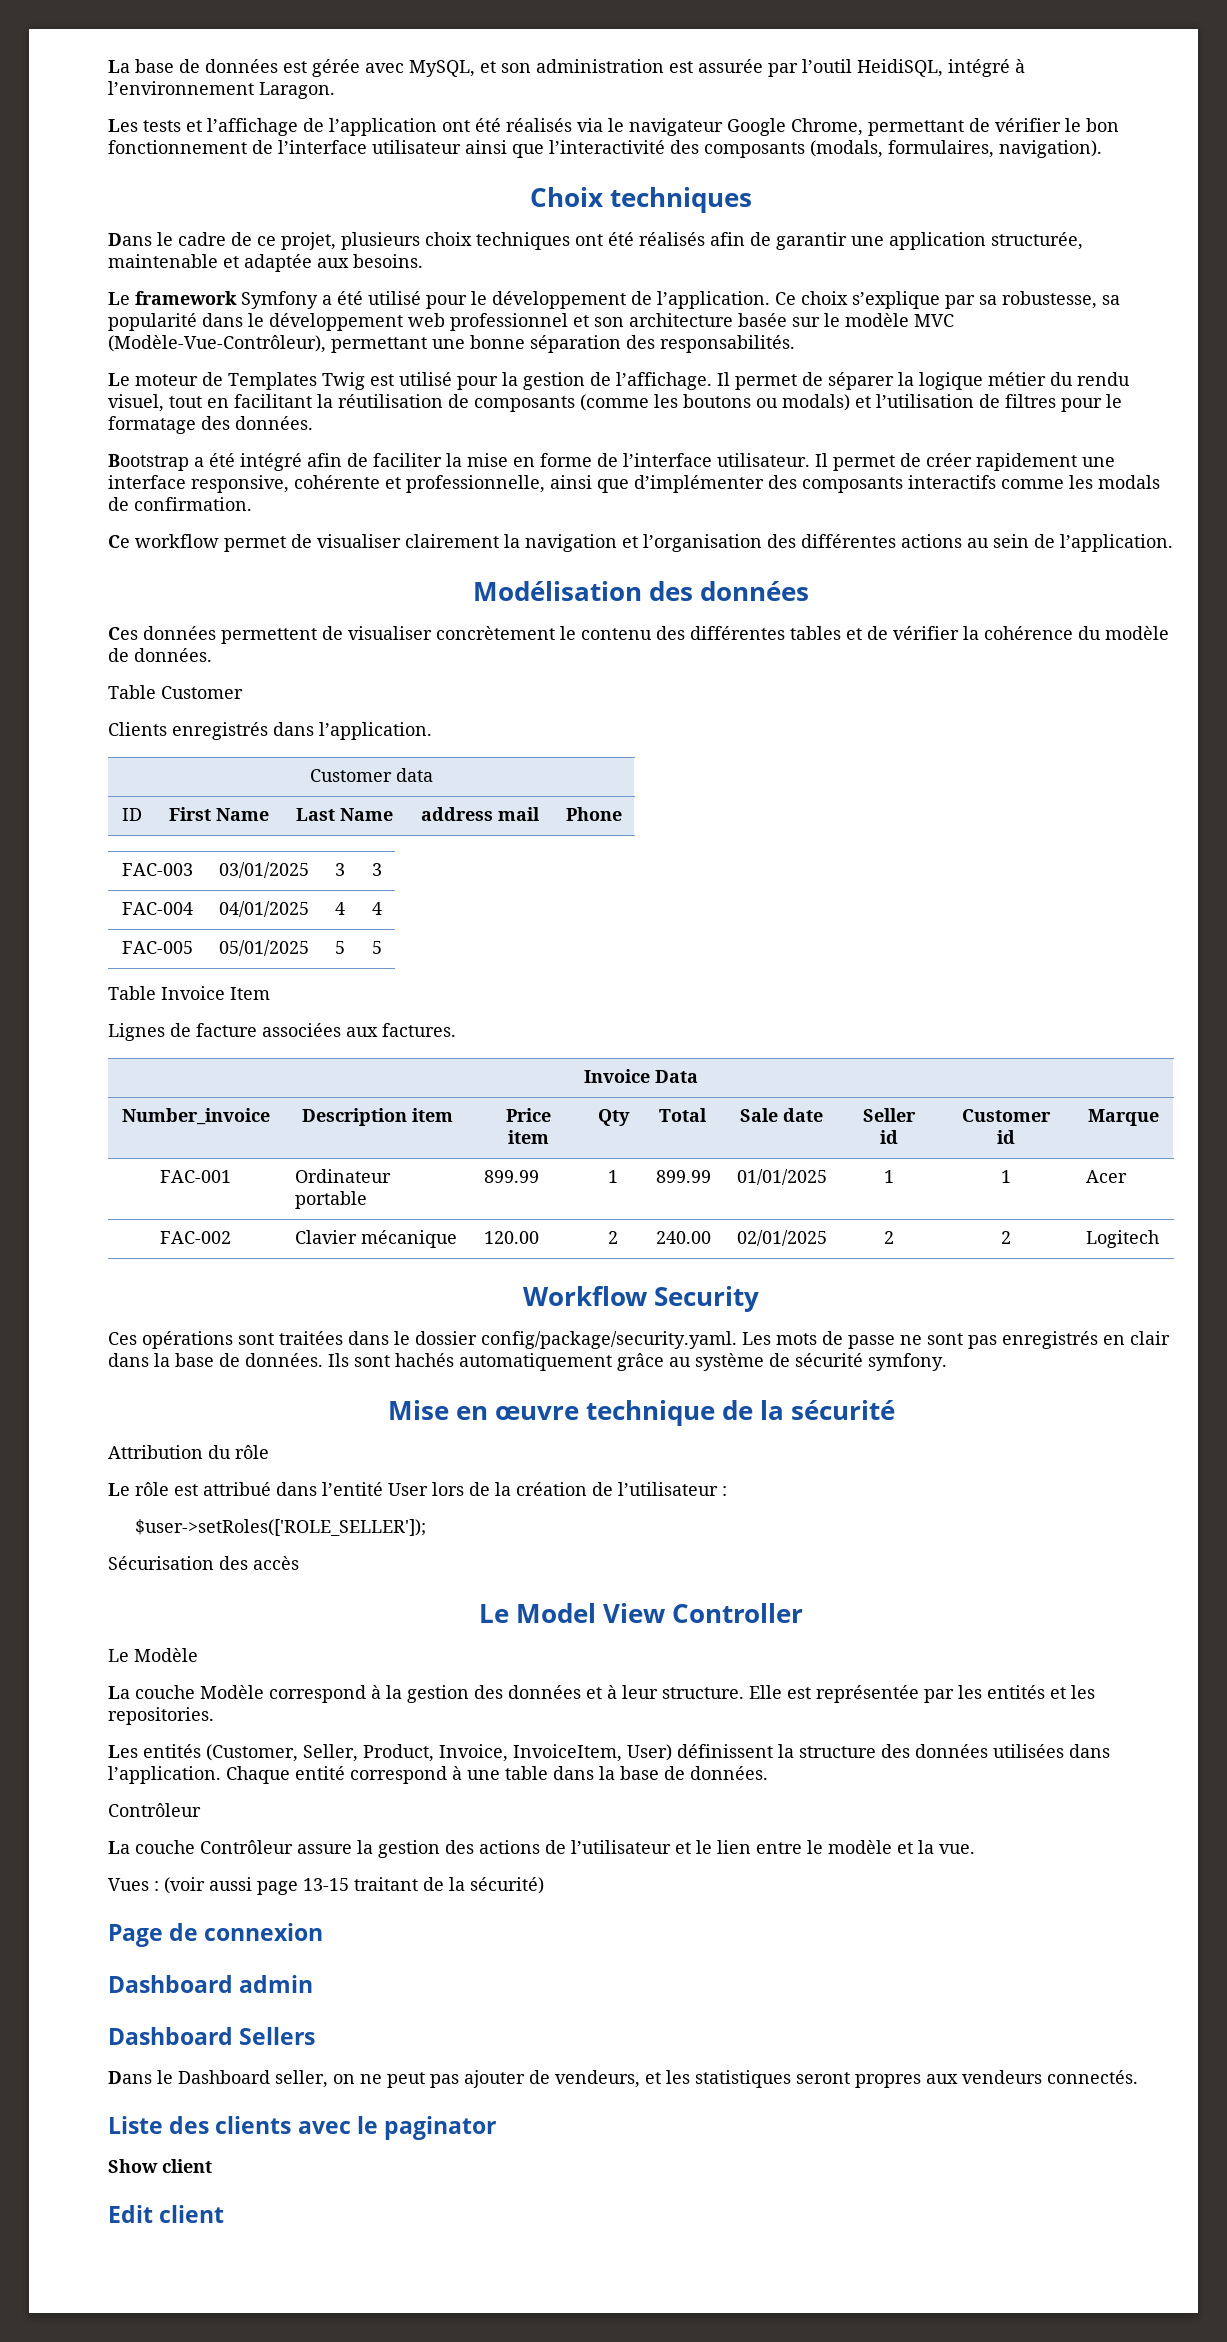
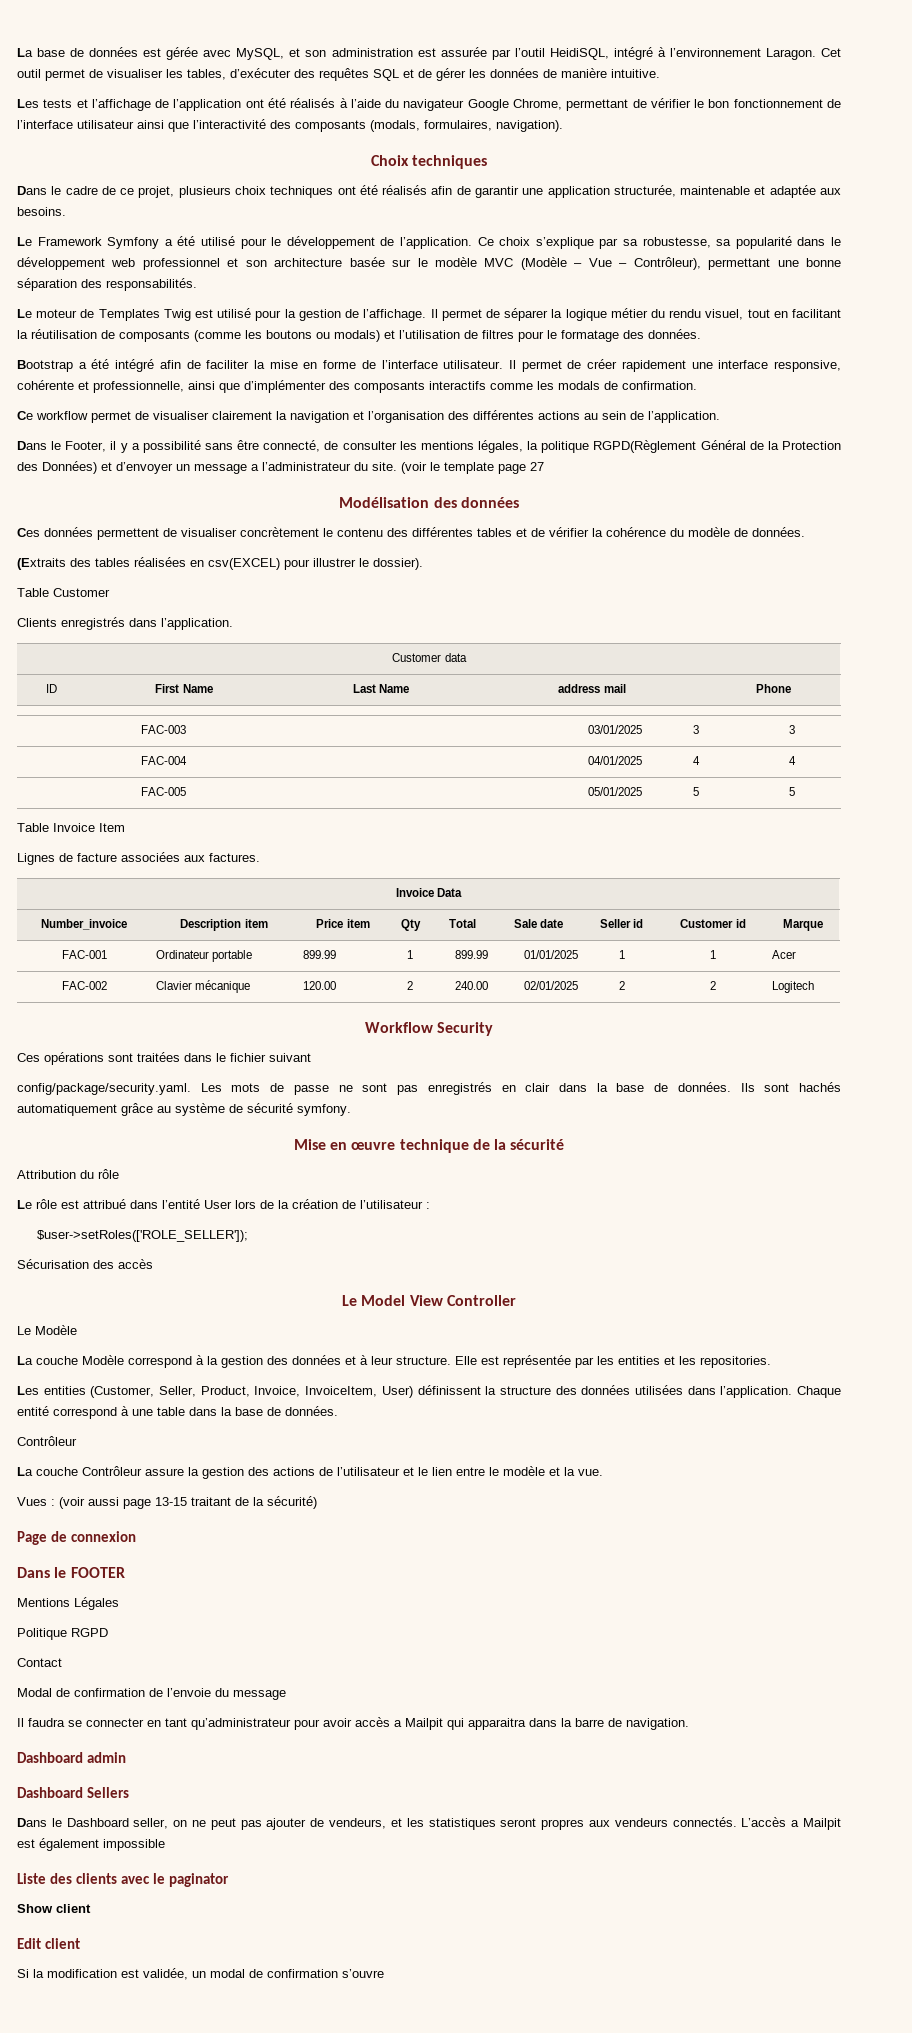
(335, 90) none -> [820,48,841,57] [17,68,660,81] Cet outil permet de visualiser les tables, d’exécuter des requêtes SQL et de gérer les données de manière intuitive.
[577,118,624,132] via le -> [339,98,400,108] à l’aide du
[135,291,237,305] framework -> [37,237,102,246] Framework
[108,335,326,353] (Modèle-Vue-Contrôleur), -> [520,257,701,270] (Modèle – Vue – Contrôleur),
(1173, 543) none -> [17,440,841,453] [17,461,544,474] // Dans le Footer, il y a possibilité sans être connecté, de consulter les mentions légales, la politique RGPD(Règlement Général de la Protection des Données) et d’envoyer un message a l’administrateur du site. (voir le template page 27
(212, 655) none -> [17,557,423,570] // (Extraits des tables réalisées en csv(EXCEL) pour illustrer le dossier).
[415,1331,477,1345] dossier -> [230,1053,311,1062] fichier suivant //
[987,1685,1045,1699] entités -> [618,1356,660,1365] entities
[143,1744,201,1758] entités -> [43,1386,86,1395] entities
(324, 1932) none -> [17,1567,125,1578] [17,1597,119,1610] [17,1628,108,1640] [17,1658,62,1667] [17,1688,286,1700] [17,1717,689,1730] // Dans le FOOTER // Mentions Légales // Politique RGPD // Contact // Modal de confirmation de l’envoie du message // Il faudra se connecter en tant qu’administrateur pour avoir accès a Mailpit qui apparaitra dans la barre de navigation.
(1138, 2077) none -> [741,1817,842,1830] [17,1838,165,1851] L’accès a Mailpit est également impossible
(225, 2214) none -> [17,1968,384,1980] // Si la modification est validée, un modal de confirmation s’ouvre

